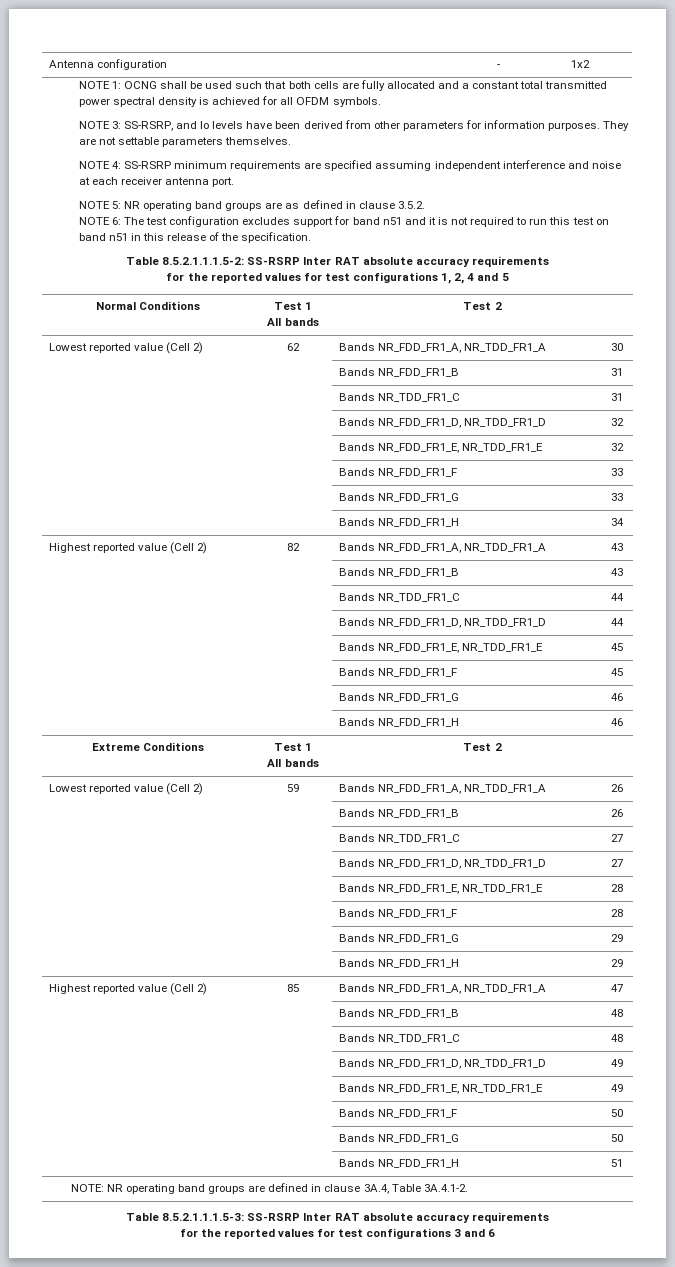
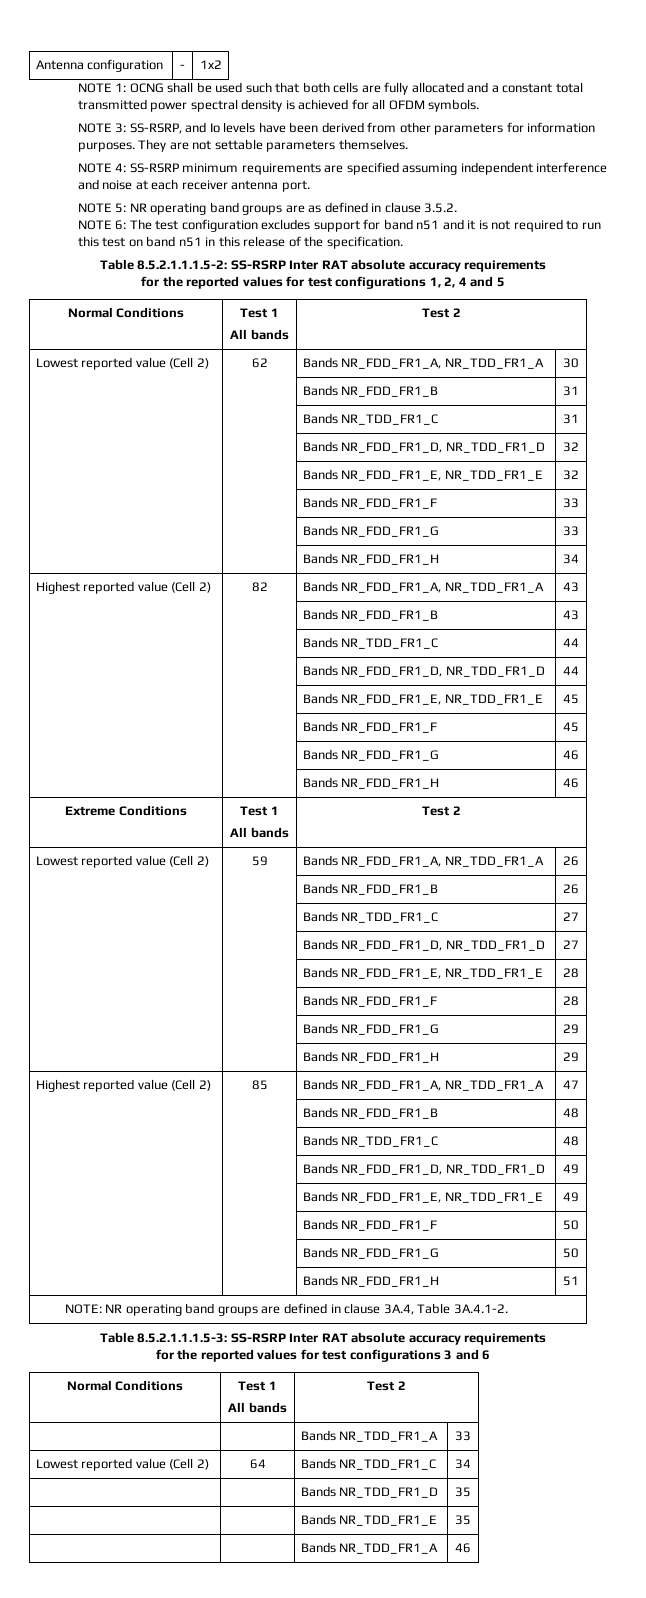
(496, 1233) none -> [66,1380,184,1391] [238,1381,277,1391] [228,1402,287,1413] [367,1381,406,1391] [300,1430,439,1442] [455,1431,471,1441] [35,1458,209,1471] [249,1459,266,1469] [300,1458,437,1470] [455,1459,471,1469] [300,1486,439,1498] [455,1487,471,1497] [300,1514,438,1526] [455,1515,471,1525] [300,1542,439,1554] [455,1543,471,1553] // Normal Conditions | Test 1 // All bands | Test 2 // | | Bands NR_TDD_FR1_A | 33 // Lowest reported value (Cell 2) | 64 | Bands NR_TDD_FR1_C | 34 // | | Bands NR_TDD_FR1_D | 35 // | | Bands NR_TDD_FR1_E | 35 // | | Bands NR_TDD_FR1_A | 46

